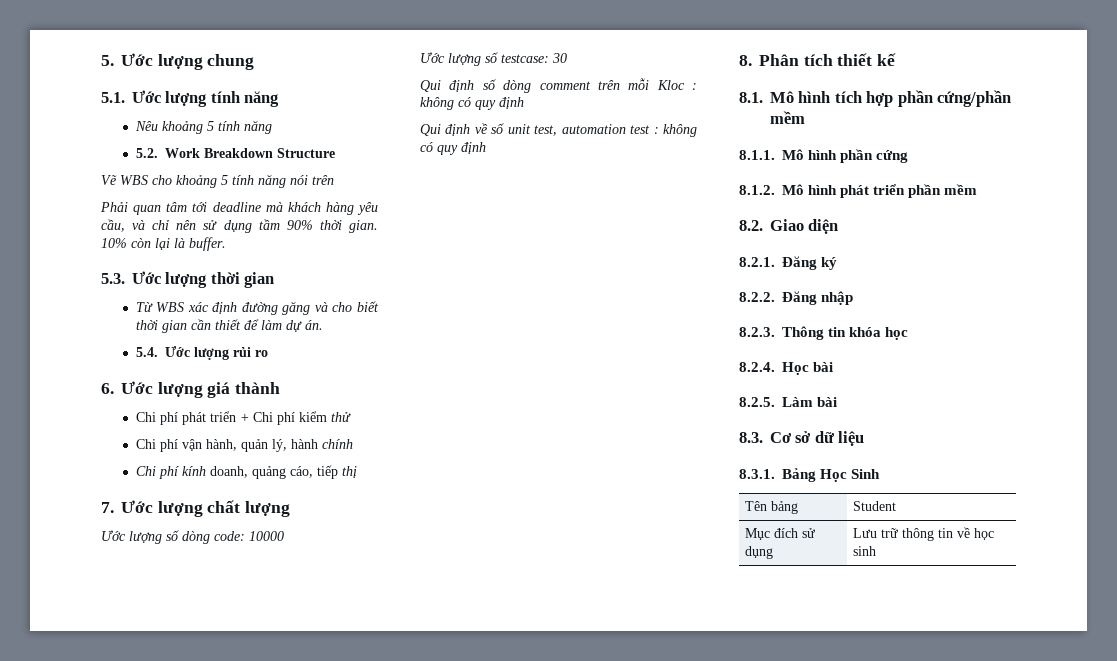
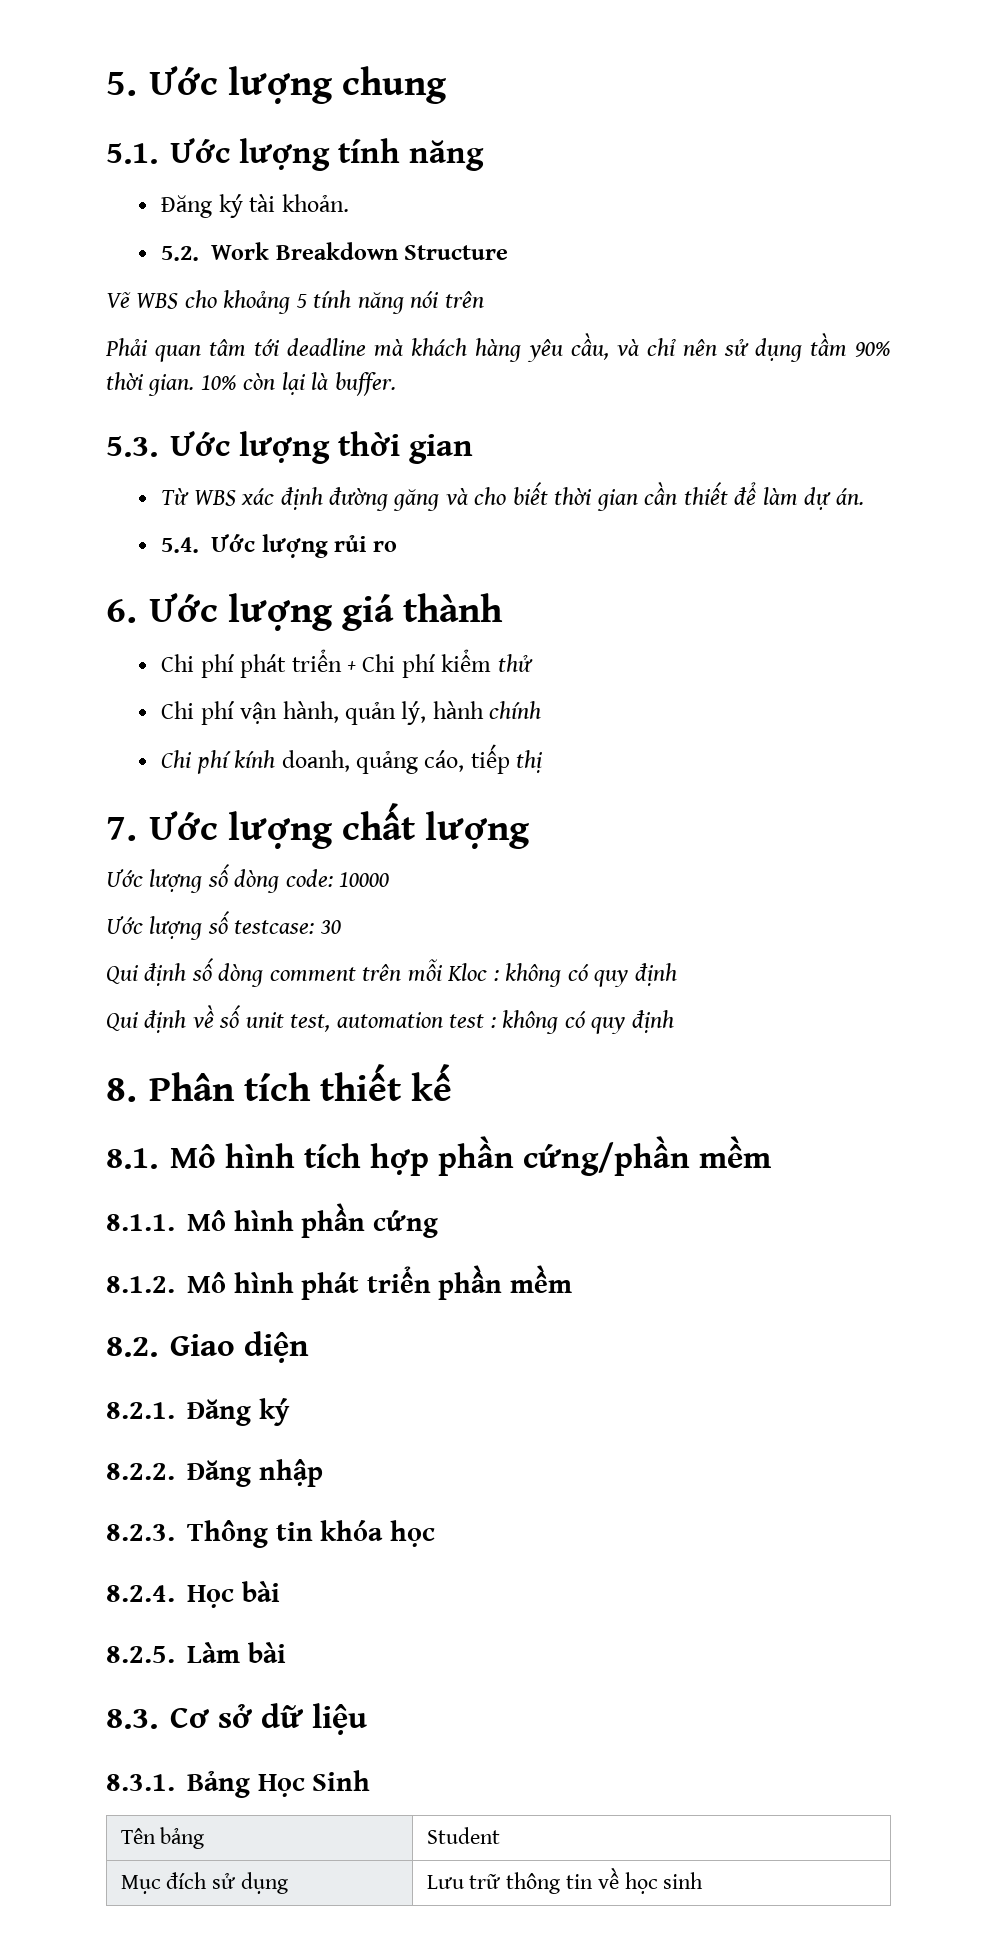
[134,120,272,134] Nêu khoảng 5 tính năng -> [161,194,349,218] Đăng ký tài khoản.

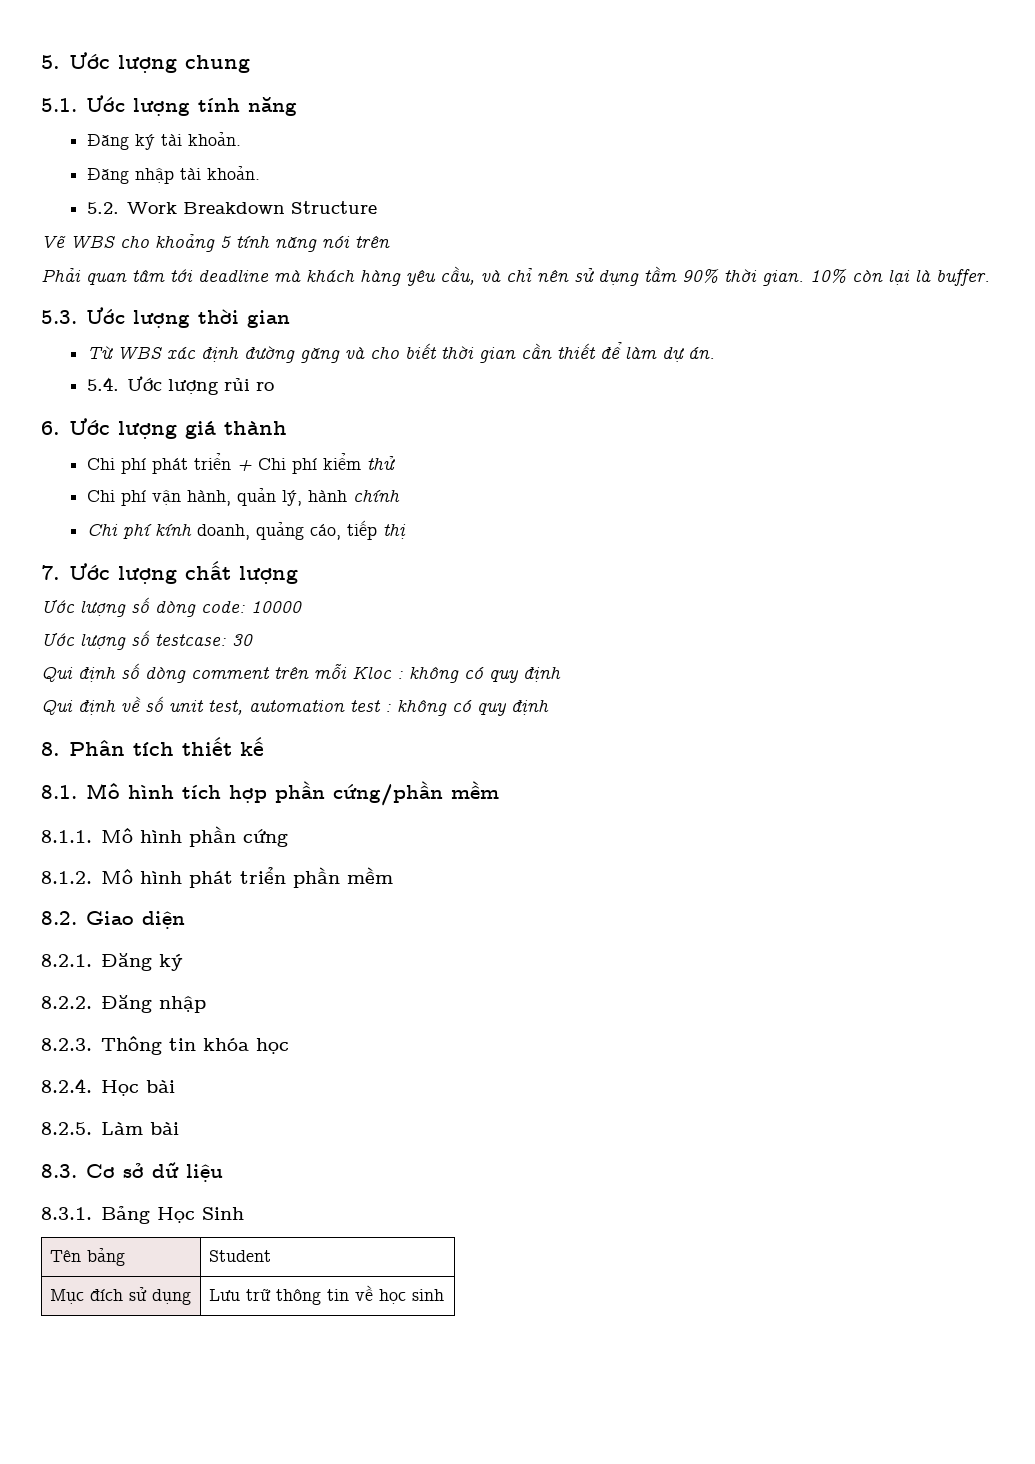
(349, 203) none -> [86,166,260,184] // Đăng nhập tài khoản.

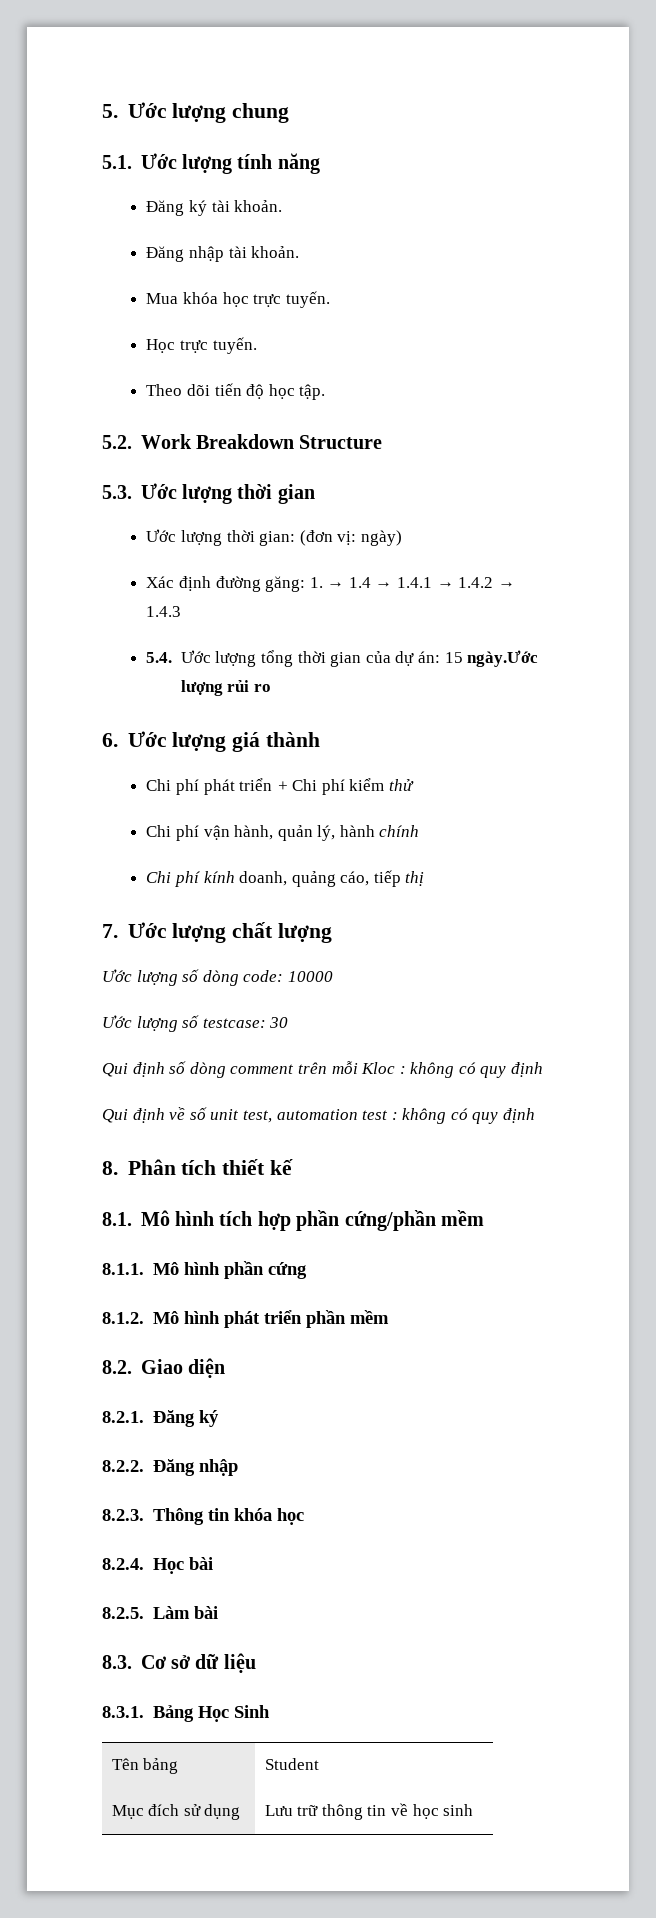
[86,201,378,214] [41,234,390,252] [41,266,990,286] 5.2. Work Breakdown Structure // Vẽ WBS cho khoảng 5 tính năng nói trên // Phải quan tâm tới deadline mà khách hàng yêu cầu, và chỉ nên sử dụng tầm 90% thời gian. 10% còn lại là buffer. -> [146,291,330,308] [146,337,257,354] [146,383,326,400] [102,434,383,449] Mua khóa học trực tuyến. // Học trực tuyến. // Theo dõi tiến độ học tập. // 5.2. Work Breakdown Structure
[86,342,715,363] [86,376,163,391] Từ WBS xác định đường găng và cho biết thời gian cần thiết để làm dự án. // 5.4. Ước -> [146,529,402,546] [146,576,515,592] [146,606,182,617] [146,650,539,667] Ước lượng thời gian: (đơn vị: ngày) // Xác định đường găng: 1. → 1.4 → 1.4.1 → 1.4.2 → 1.4.3 // 5.4. Ước lượng tổng thời gian của dự án: 15 ngày.Ước

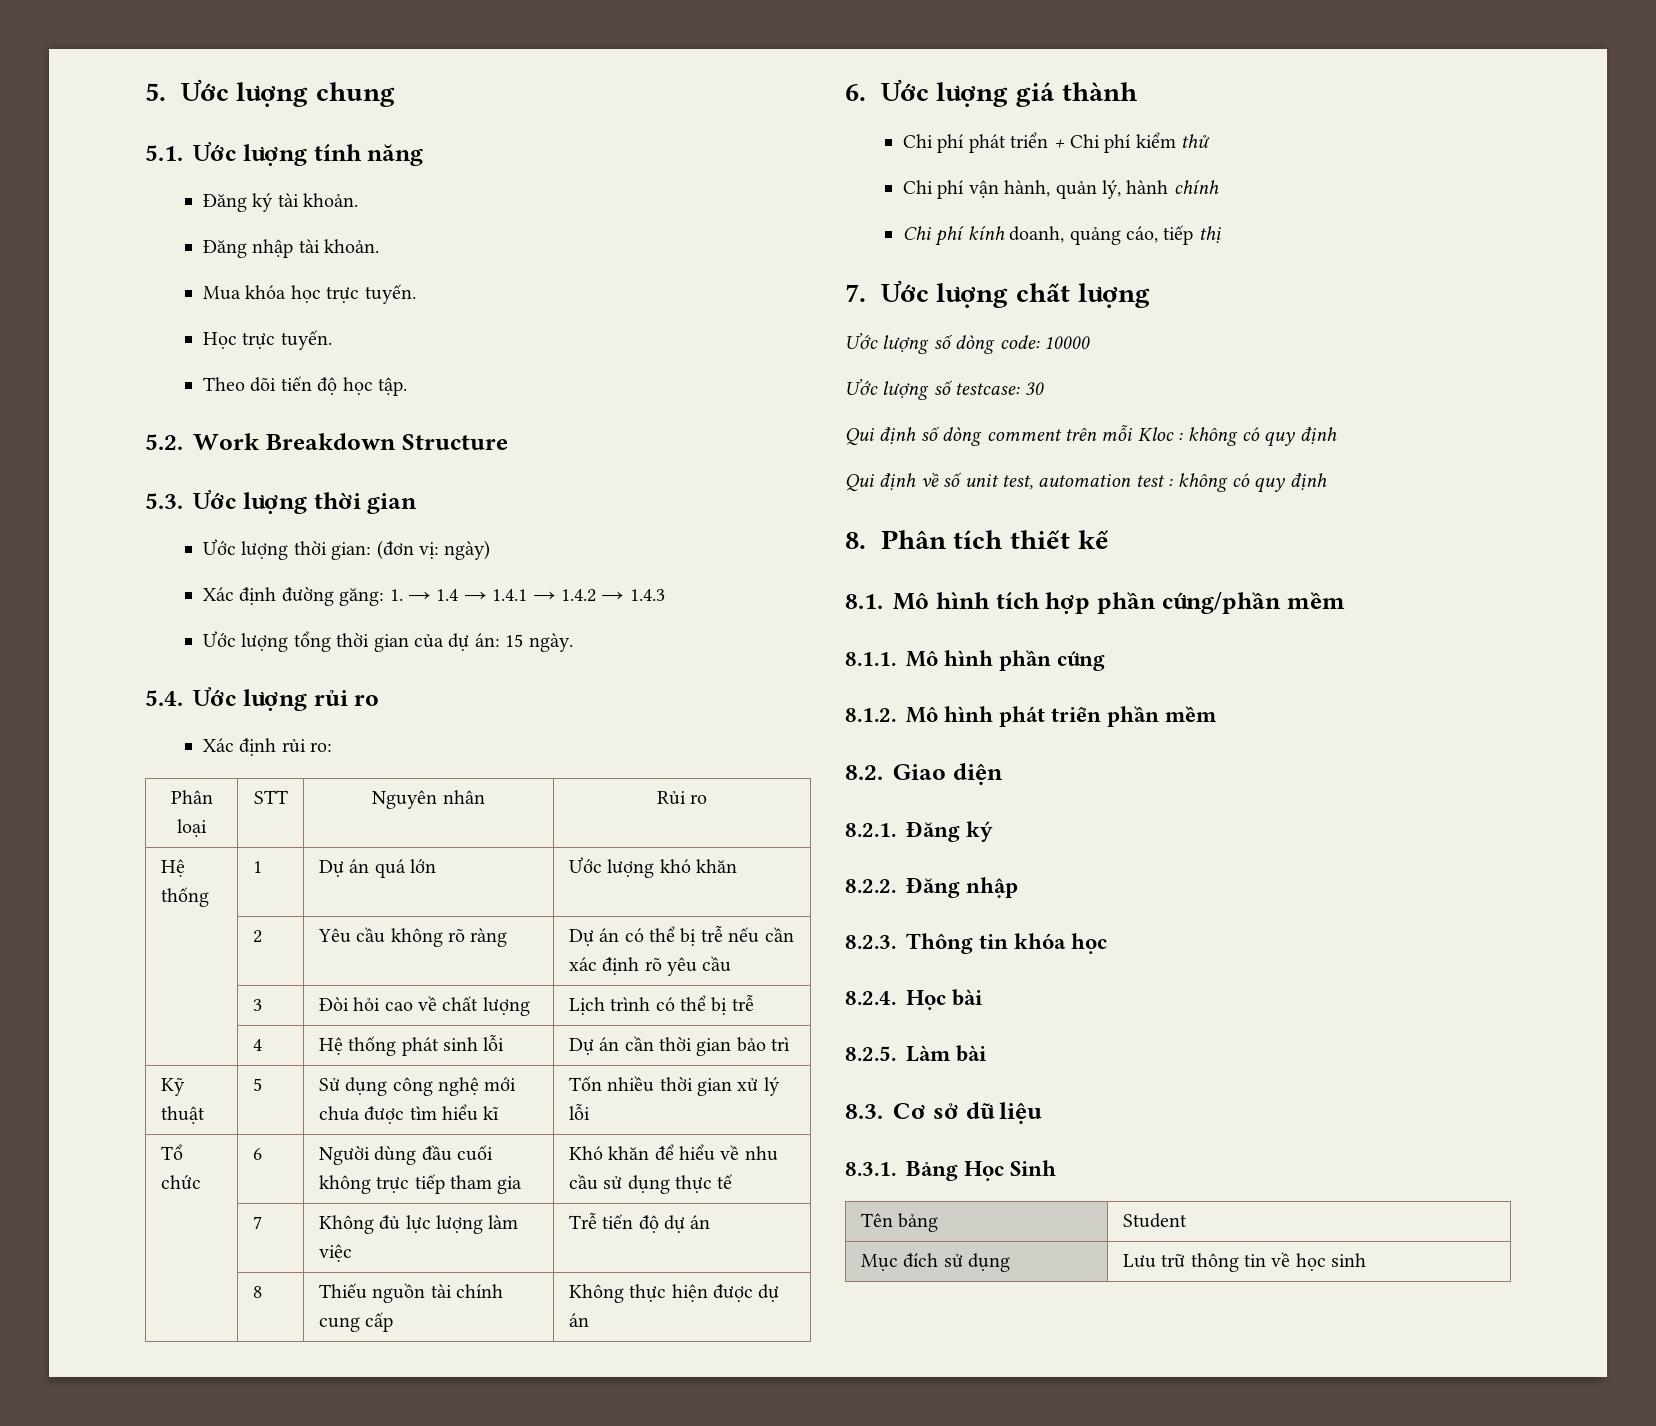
[146,652,173,663] 5.4. -> (665, 595) none
[467,650,539,667] ngày.Ước -> [528,633,573,652] [145,687,236,706] ngày. // 5.4. Ước
(272, 688) none -> [202,738,333,757] [170,790,213,804] [177,819,207,837] [253,790,288,804] [372,790,485,809] [656,791,708,805] [160,859,185,877] [160,887,209,907] [252,861,262,873] [318,859,436,878] [568,857,737,878] [252,930,262,943] [317,927,508,947] [568,925,794,947] [568,956,732,976] [252,999,262,1011] [318,996,530,1016] [568,994,754,1016] [252,1039,262,1051] [318,1034,505,1056] [568,1036,791,1056] [160,1077,185,1096] [160,1106,205,1124] [252,1078,262,1091] [318,1077,517,1096] [318,1104,500,1124] [568,1076,780,1096] [568,1103,590,1120] [160,1144,183,1160] [160,1175,201,1190] [252,1148,262,1160] [318,1145,493,1165] [318,1174,523,1194] [568,1144,778,1161] [568,1174,733,1194] [252,1216,262,1229] [318,1215,519,1234] [318,1244,352,1262] [568,1212,711,1233] [252,1286,262,1298] [318,1283,503,1303] [318,1312,394,1332] [568,1284,780,1303] [568,1313,589,1327] // Xác định rủi ro: // Phân loại | STT | Nguyên nhân | Rủi ro // Hệ thống | 1 | Dự án quá lớn | Ước lượng khó khăn // | 2 | Yêu cầu không rõ ràng | Dự án có thể bị trễ nếu cần xác định rõ yêu cầu // | 3 | Đòi hỏi cao về chất lượng | Lịch trình có thể bị trễ // | 4 | Hệ thống phát sinh lỗi | Dự án cần thời gian bảo trì // Kỹ thuật | 5 | Sử dụng công nghệ mới chưa được tìm hiểu kĩ | Tốn nhiều thời gian xử lý lỗi // Tổ chức | 6 | Người dùng đầu cuối không trực tiếp tham gia | Khó khăn để hiểu về nhu cầu sử dụng thực tế // | 7 | Không đủ lực lượng làm việc | Trễ tiến độ dự án // | 8 | Thiếu nguồn tài chính cung cấp | Không thực hiện được dự án

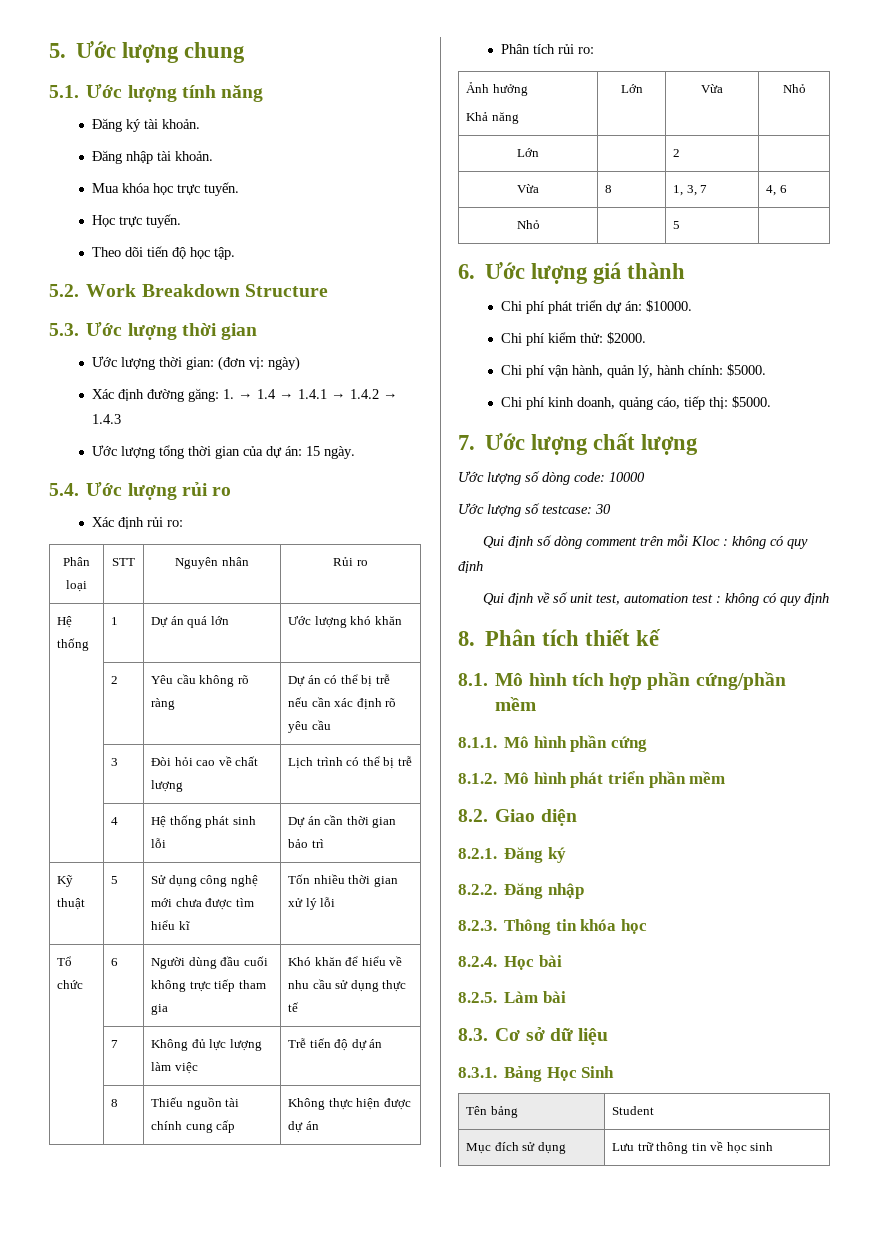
(589, 1320) none -> [500,44,594,54] [466,82,528,96] [466,112,519,124] [620,84,643,93] [701,84,723,93] [782,84,806,93] [517,148,539,157] [673,149,681,157] [517,184,539,193] [605,185,613,193] [673,185,708,196] [766,185,787,196] [516,220,540,229] [673,221,681,229] // Phân tích rủi ro: // Ảnh hưởng // Khả năng | Lớn | Vừa | Nhỏ // Lớn | | 2 | // Vừa | 8 | 1, 3, 7 | 4, 6 // Nhỏ | | 5 |
[1053,139,1065,148] + -> [605,300,692,313] dự án: $10000. //
[1181,134,1211,148] thử -> [579,332,646,344] thử: $2000.
[1173,180,1219,194] [902,226,1005,246] chính // Chi phí kính -> [687,364,766,376] [500,397,574,410] chính: $5000. // Chi phí kinh
[1198,226,1221,243] thị -> [708,396,771,409] thị: $5000.

